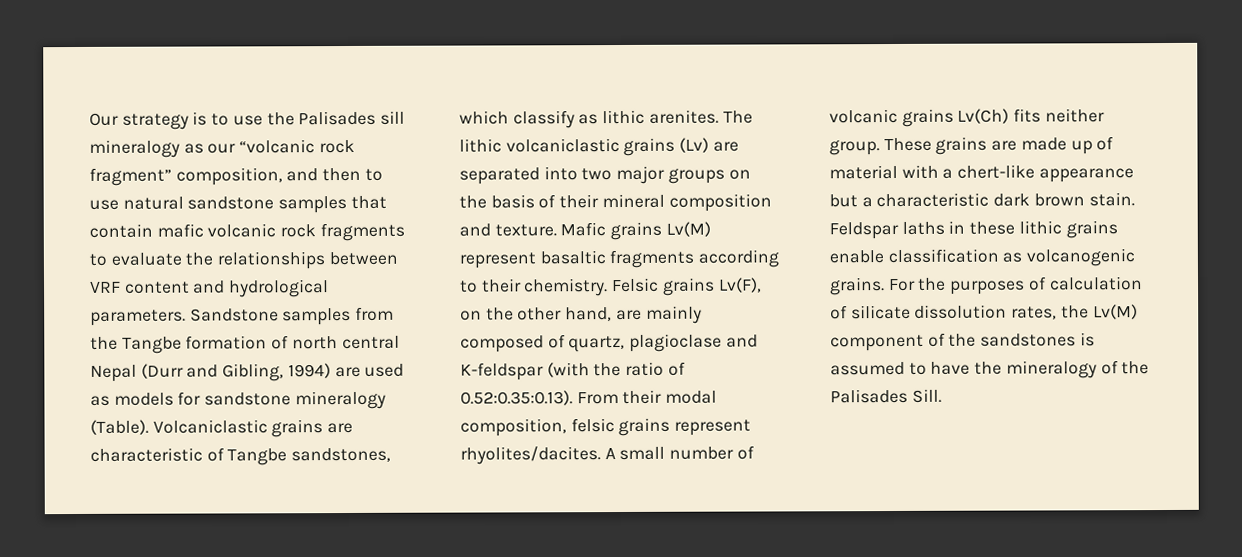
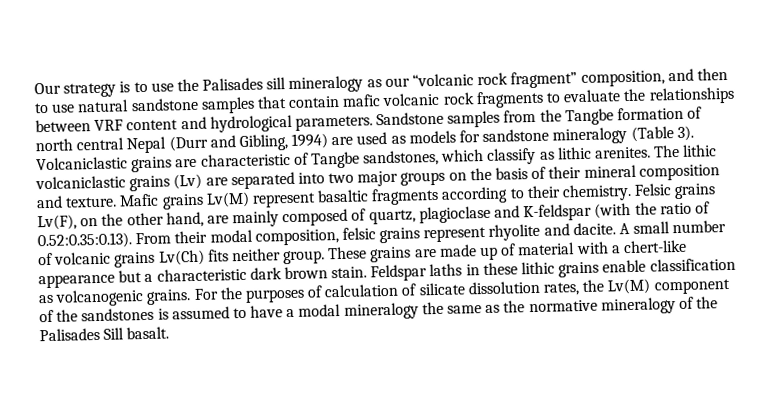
[90,419,149,435] (Table). -> [630,125,694,142] (Table 3).
[460,446,601,465] rhyolites/dacites. -> [488,222,616,241] rhyolite and dacite.
[974,361,1003,375] the -> [286,299,598,320] a modal mineralogy the same as the normative
[911,388,942,403] Sill. -> [103,326,170,340] Sill basalt.

